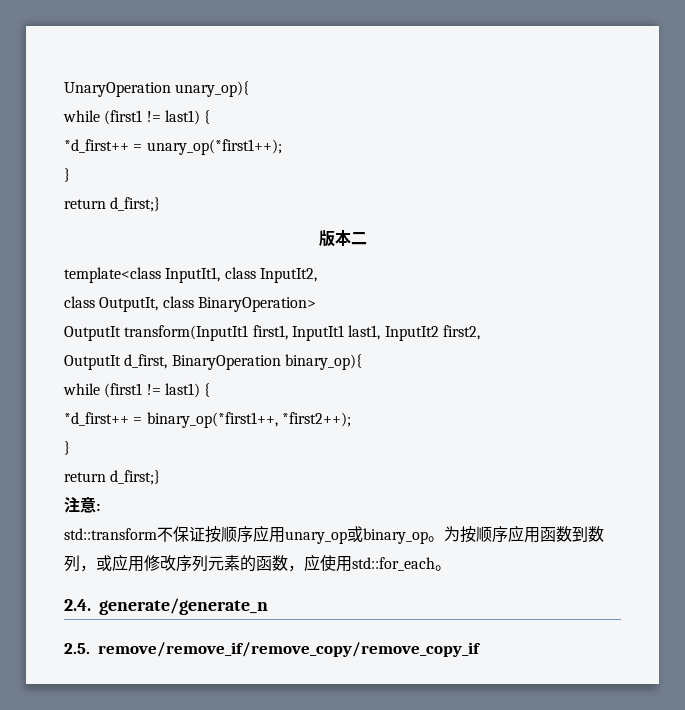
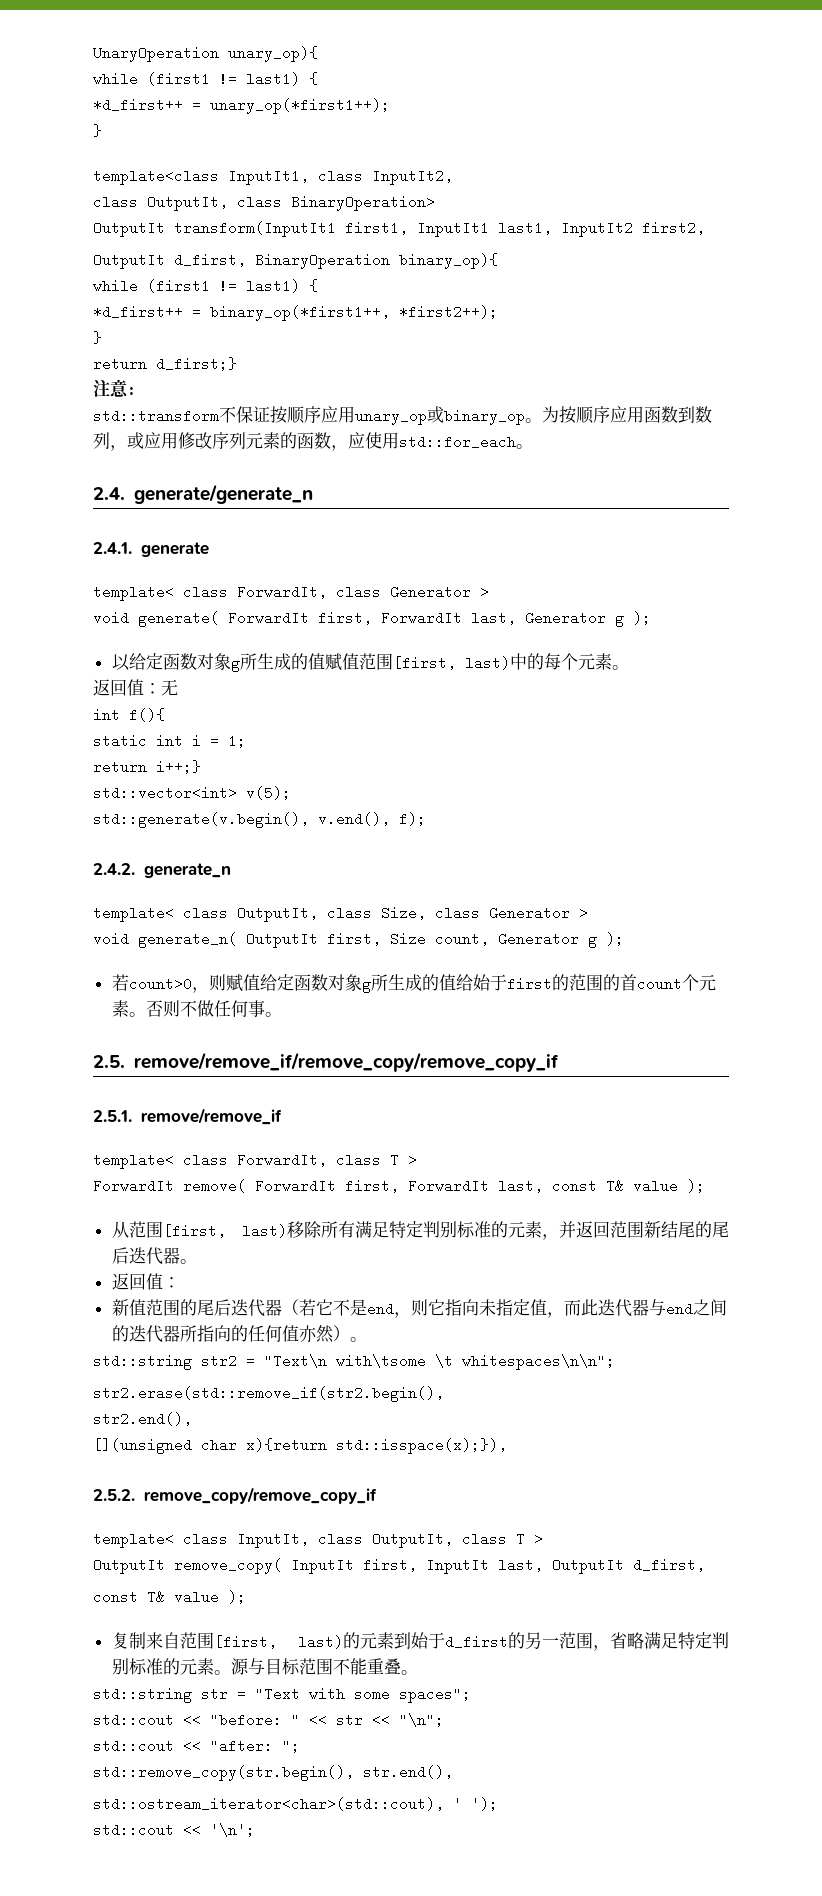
[64,197,161,212] [318,230,367,247] // return d_first;} // 版本二 -> (102, 130) none
[64,642,481,657] 2.5. remove/remove_if/remove_copy/remove_copy_if -> [93,542,209,557] [93,585,489,601] [93,611,651,627] [111,653,629,672] [93,679,178,696] [93,708,165,722] [93,734,246,748] [93,760,201,774] [93,786,291,800] [93,812,426,828] [93,863,231,878] [93,906,588,922] [93,932,624,948] [111,974,716,993] [111,1000,282,1017] [93,1052,559,1072] [93,1108,282,1125] [93,1153,417,1169] [93,1179,705,1193] [111,1221,729,1240] [111,1247,197,1265] [111,1273,180,1290] [111,1299,727,1318] [111,1325,367,1343] [93,1354,615,1370] [93,1386,444,1402] [93,1412,192,1426] [93,1438,507,1454] [93,1487,377,1504] [93,1532,543,1548] [93,1558,705,1574] [93,1590,246,1604] [111,1632,729,1651] [111,1658,418,1675] [93,1687,471,1703] [93,1713,444,1727] [93,1739,300,1753] [93,1765,453,1781] [93,1797,498,1811] [93,1823,255,1837] 2.4.1. generate // template< class ForwardIt, class Generator > // void generate( ForwardIt first, ForwardIt last, Generator g ); // 以给定函数对象g所生成的值赋值范围[first, last)中的每个元素。 // 返回值：无 // int f(){ // static int i = 1; // return i++;} // std::vector<int> v(5); // std::generate(v.begin(), v.end(), f); // 2.4.2. generate_n // template< class OutputIt, class Size, class Generator > // void generate_n( OutputIt first, Size count, Generator g ); // 若count>0，则赋值给定函数对象g所生成的值给始于first的范围的首count个元素。否则不做任何事。 // 2.5. remove/remove_if/remove_copy/remove_copy_if // 2.5.1. remove/remove_if // template< class ForwardIt, class T > // ForwardIt remove( ForwardIt first, ForwardIt last, const T& value ); // 从范围[first, last)移除所有满足特定判别标准的元素，并返回范围新结尾的尾后迭代器。 // 返回值： // 新值范围的尾后迭代器（若它不是end，则它指向未指定值，而此迭代器与end之间的迭代器所指向的任何值亦然）。 // std::string str2 = "Text\n with\tsome \t whitespaces\n\n"; // str2.erase(std::remove_if(str2.begin(), // str2.end(), // [](unsigned char x){return std::isspace(x);}), // 2.5.2. remove_copy/remove_copy_if // template< class InputIt, class OutputIt, class T > // OutputIt remove_copy( InputIt first, InputIt last, OutputIt d_first, // const T& value ); // 复制来自范围[first, last)的元素到始于d_first的另一范围，省略满足特定判别标准的元素。源与目标范围不能重叠。 // std::string str = "Text with some spaces"; // std::cout << "before: " << str << "\n"; // std::cout << "after: "; // std::remove_copy(str.begin(), str.end(), // std::ostream_iterator<char>(std::cout), ' '); // std::cout << '\n';

